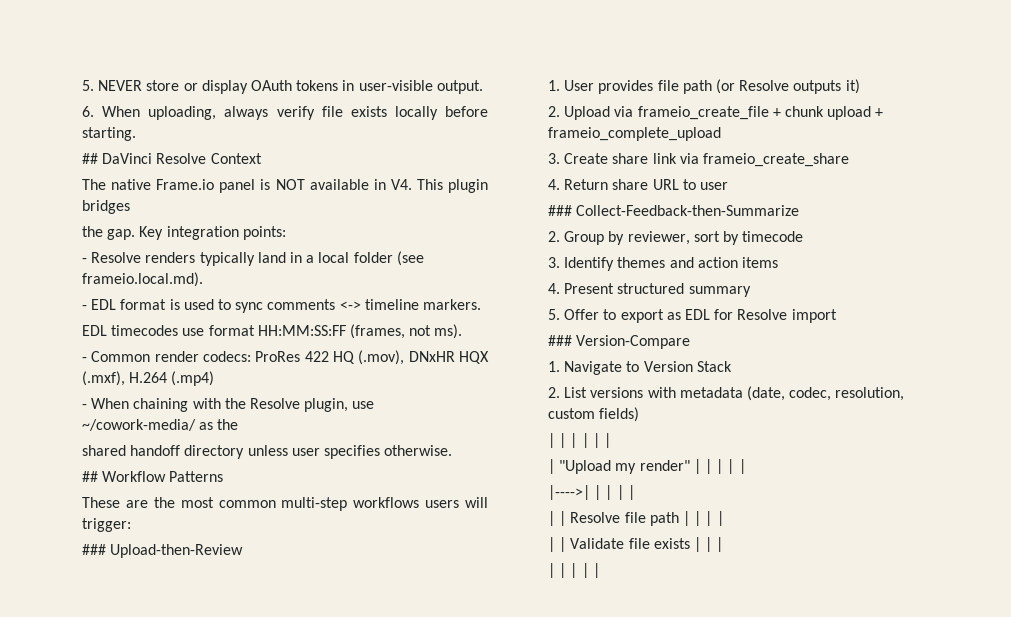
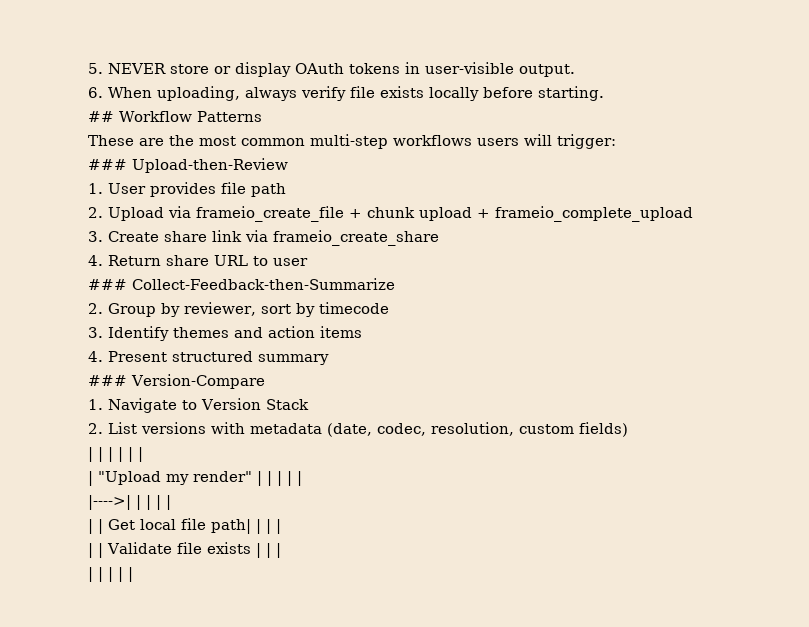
[82,153,262,164] [82,179,489,193] [82,200,131,214] [82,226,286,240] [82,251,424,266] [82,272,204,287] [82,299,481,313] [82,324,463,339] [82,350,490,365] [82,371,215,386] [82,398,375,412] [82,419,239,431] [82,445,453,459] // ## DaVinci Resolve Context // The native Frame.io panel is NOT available in V4. This plugin bridges // the gap. Key integration points: // - Resolve renders typically land in a local folder (see frameio.local.md). // - EDL format is used to sync comments <-> timeline markers. // EDL timecodes use format HH:MM:SS:FF (frames, not ms). // - Common render codecs: ProRes 422 HQ (.mov), DNxHR HQX (.mxf), H.264 (.mp4) // - When chaining with the Resolve plugin, use ~/cowork-media/ as the // shared handoff directory unless user specifies otherwise. -> (605, 93) none
[715,79,860,94] (or Resolve outputs it) -> (287, 190) none
[548,309,837,323] // 5. Offer to export as EDL for Resolve import -> (330, 359) none
[570,511,690,526] Resolve file path | -> [108,518,252,534] Get local file path|

